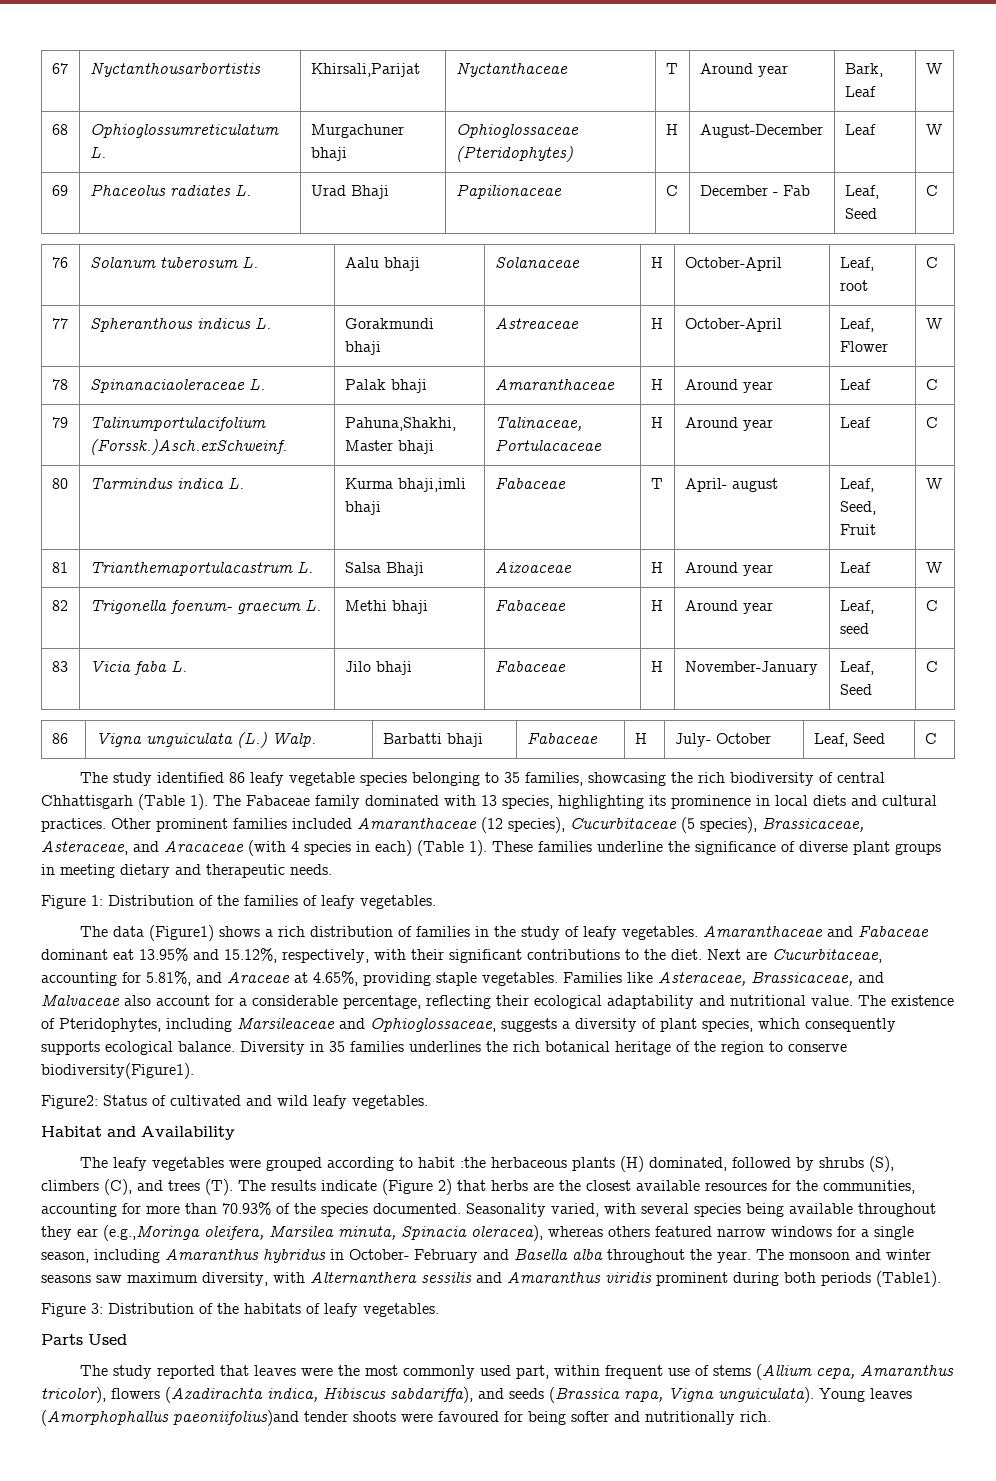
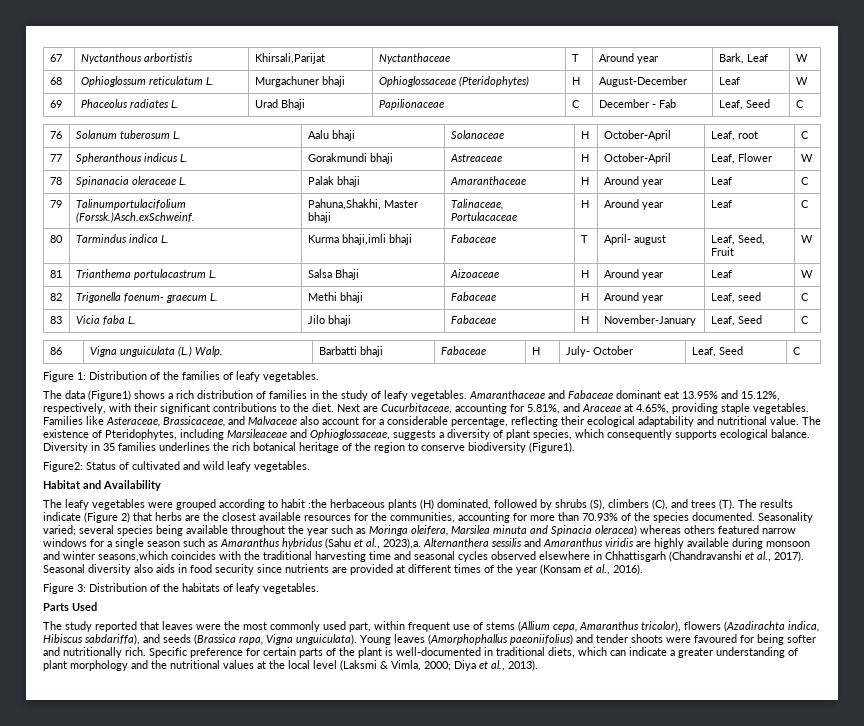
[89,62,261,77] Nyctanthousarbortistis -> [80,53,193,64] Nyctanthous arbortistis
[89,124,279,138] Ophioglossumreticulatum -> [80,76,203,87] Ophioglossum reticulatum
[89,379,245,393] Spinanaciaoleraceae -> [75,176,176,187] Spinanacia oleraceae
[89,562,293,576] Trianthemaportulacastrum -> [75,269,206,280] Trianthema portulacastrum
[79,772,885,786] [41,794,937,810] [41,817,864,833] [41,840,941,856] [41,864,332,878] // The study identified 86 leafy vegetable species belonging to 35 families, showcasing the rich biodiversity of central Chhattisgarh (Table 1). The Fabaceae family dominated with 13 species, highlighting its prominence in local diets and cultural practices. Other prominent families included Amaranthaceae (12 species), Cucurbitaceae (5 species), Brassicaceae, Asteraceae, and Aracaceae (with 4 species in each) (Table 1). These families underline the significance of diverse plant groups in meeting dietary and therapeutic needs. -> (801, 351) none
[41,1063,194,1079] biodiversity(Figure1). -> [468,442,575,453] biodiversity (Figure1).
[551,1203,636,1217] varied, with -> [43,525,76,536] varied;
[41,1225,543,1241] they ear (e.g.,Moringa oleifera, Marsilea minuta, Spinacia oleracea), -> [288,525,637,536] the year such as Moringa oleifera, Marsilea minuta and Spinacia oleracea)
[41,1248,931,1263] [41,1272,305,1286] season, including Amaranthus hybridus in October- February and Basella alba throughout the year. The monsoon and winter seasons saw maximum diversity, with -> [147,538,421,549] season such as Amaranthus hybridus (Sahu et al., 2023),a.
[656,1271,941,1287] prominent during both periods (Table1). -> [636,538,810,549] [43,551,804,562] [43,564,643,575] are highly available during monsoon and winter seasons,which coincides with the traditional harvesting time and seasonal cycles observed elsewhere in Chhattisgarh (Chandravanshi et al., 2017). Seasonal diversity also aids in food security since nutrients are provided at different times of the year (Konsam et al., 2016).
[173,1410,299,1426] paeoniifolius)and -> [510,634,593,645] paeoniifolius) and
(771, 1416) none -> [149,647,798,658] [43,660,538,671] Specific preference for certain parts of the plant is well-documented in traditional diets, which can indicate a greater understanding of plant morphology and the nutritional values at the local level (Laksmi & Vimla, 2000; Diya et al., 2013).

